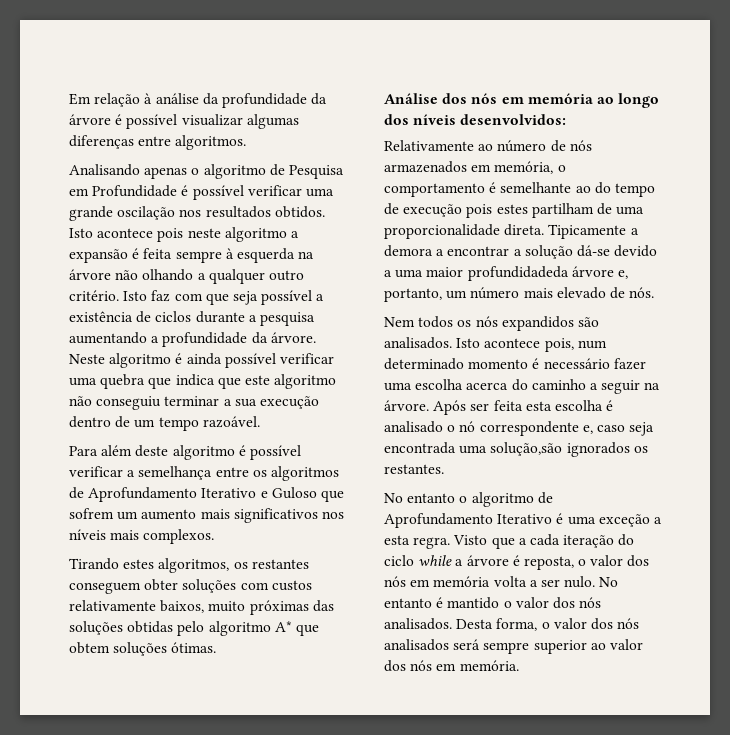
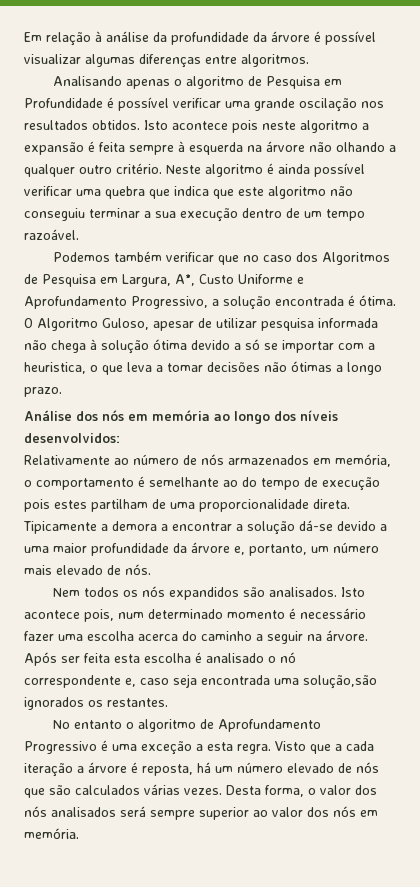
[123,290,325,305] [69,311,315,326] [69,332,316,347] Isto faz com que seja possível a existência de ciclos durante a pesquisa aumentando a profundidade da árvore. -> (162, 168) none
[69,445,301,460] [69,466,339,481] [69,487,344,502] [69,508,344,523] [69,529,215,544] [69,558,309,573] [69,579,312,594] [69,600,334,615] [69,621,319,636] [69,642,217,656] Para além deste algoritmo é possível verificar a semelhança entre os algoritmos de Aprofundamento Iterativo e Guloso que sofrem um aumento mais significativos nos níveis mais complexos. // Tirando estes algoritmos, os restantes conseguem obter soluções com custos relativamente baixos, muito próximas das soluções obtidas pelo algoritmo A* que obtem soluções ótimas. -> [53,251,391,265] [24,274,304,287] [24,295,396,310] [24,318,378,331] [24,339,375,354] [24,361,382,375] [24,387,62,397] Podemos também verificar que no caso dos Algoritmos de Pesquisa em Largura, A*, Custo Uniforme e Aprofundamento Progressivo, a solução encontrada é ótima. O Algoritmo Guloso, apesar de utilizar pesquisa informada não chega à solução ótima devido a só se importar com a heuristica, o que leva a tomar decisões não ótimas a longo prazo.
[467,266,569,281] profundidadeda -> [91,543,187,556] profundidade da
[497,514,553,524] Iterativo -> [24,741,97,754] Progressivo
[618,534,635,546] [384,555,453,566] do ciclo while -> (73, 770) none
[578,555,650,567] [384,576,619,588] [384,597,602,609] [384,618,452,630] o valor dos nós em memória volta a ser nulo. No entanto é mantido o valor dos nós analisados. -> [197,762,379,773] [24,784,222,798] há um número elevado de nós que são calculados várias vezes.

